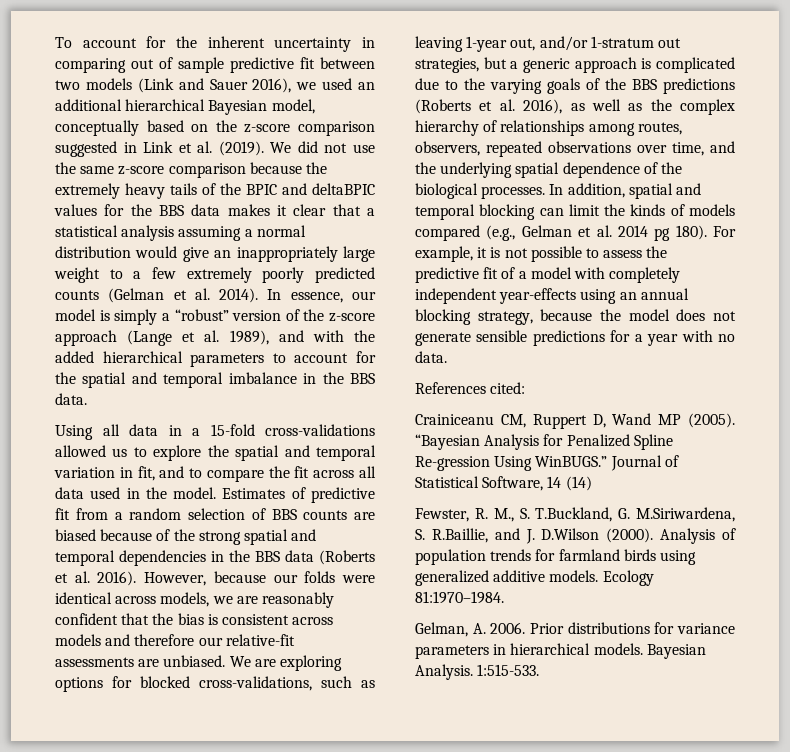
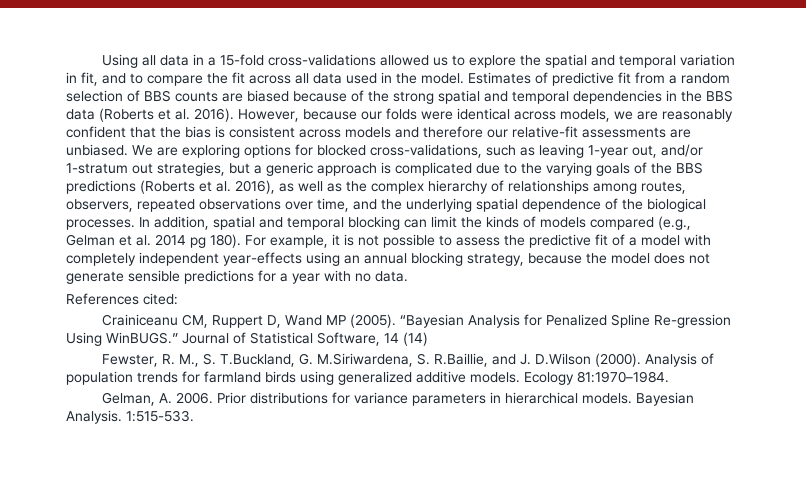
[55,36,375,52] [55,57,375,73] [55,78,375,93] [55,99,315,115] [55,120,375,136] [55,141,375,157] [55,162,327,178] [55,183,375,199] [54,204,375,216] [55,225,306,241] [55,246,375,262] [54,267,375,283] [55,288,376,303] [55,309,375,325] [55,330,375,346] [55,351,376,367] [55,372,375,388] [55,393,87,405] To account for the inherent uncertainty in comparing out of sample predictive fit between two models (Link and Sauer 2016), we used an additional hierarchical Bayesian model, conceptually based on the z-score comparison suggested in Link et al. (2019). We did not use the same z-score comparison because the extremely heavy tails of the BPIC and deltaBPIC values for the BBS data makes it clear that a statistical analysis assuming a normal distribution would give an inappropriately large weight to a few extremely poorly predicted counts (Gelman et al. 2014). In essence, our model is simply a “robust” version of the z-score approach (Lange et al. 1989), and with the added hierarchical parameters to account for the spatial and temporal imbalance in the BBS data. // -> (101, 61) none

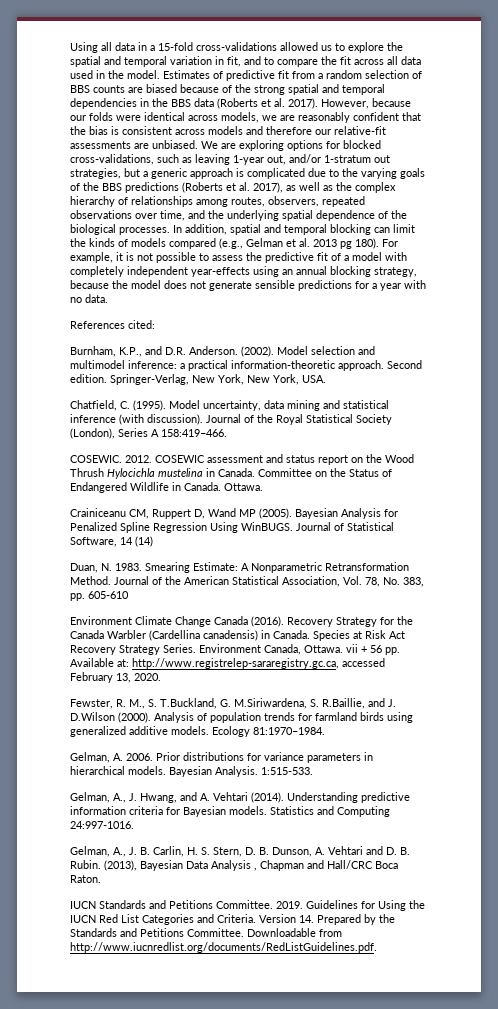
[194,108,234,122] 2016). -> [288,98,318,109] 2017).
[235,180,275,194] 2016), -> [253,182,283,193] 2017),
[155,234,186,246] 2014 -> [313,239,337,247] 2013
(178, 299) none -> [70,346,375,357] [70,360,422,371] [70,374,326,385] [70,400,389,411] [70,414,392,425] [70,428,227,439] [70,454,414,465] [70,468,392,479] [70,482,263,493] // Burnham, K.P., and D.R. Anderson. (2002). Model selection and multimodel inference: a practical information-theoretic approach. Second edition. Springer-Verlag, New York, New York, USA. // Chatfield, C. (1995). Model uncertainty, data mining and statistical inference (with discussion). Journal of the Royal Statistical Society (London), Series A 158:419–466. // COSEWIC. 2012. COSEWIC assessment and status report on the Wood Thrush Hylocichla mustelina in Canada. Committee on the Status of Endangered Wildlife in Canada. Ottawa.
[399,314,464,328] “Bayesian -> [295,508,338,519] Bayesian
[653,314,731,328] [66,332,178,346] Re-gression Using WinBUGS.” -> [153,522,293,533] Regression Using WinBUGS.
(428, 339) none -> [70,562,409,573] [70,576,424,587] [70,591,129,601] [70,616,413,627] [70,630,405,641] [70,644,400,655] [70,658,385,669] [70,672,161,683] // Duan, N. 1983. Smearing Estimate: A Nonparametric Retransformation Method. Journal of the American Statistical Association, Vol. 78, No. 383, pp. 605-610 // Environment Climate Change Canada (2016). Recovery Strategy for the Canada Warbler (Cardellina canadensis) in Canada. Species at Risk Act Recovery Strategy Series. Environment Canada, Ottawa. vii + 56 pp. Available at: http://www.registrelep-sararegistry.gc.ca, accessed February 13, 2020.
(194, 416) none -> [70,792,410,803] [70,806,390,817] [70,821,134,829] [70,846,410,857] [70,860,398,871] [70,875,101,883] [70,900,425,911] [70,914,395,925] [70,928,342,937] [70,942,377,953] // Gelman, A., J. Hwang, and A. Vehtari (2014). Understanding predictive information criteria for Bayesian models. Statistics and Computing 24:997-1016. // Gelman, A., J. B. Carlin, H. S. Stern, D. B. Dunson, A. Vehtari and D. B. Rubin. (2013), Bayesian Data Analysis , Chapman and Hall/CRC Boca Raton. // IUCN Standards and Petitions Committee. 2019. Guidelines for Using the IUCN Red List Categories and Criteria. Version 14. Prepared by the Standards and Petitions Committee. Downloadable from http://www.iucnredlist.org/documents/RedListGuidelines.pdf.

